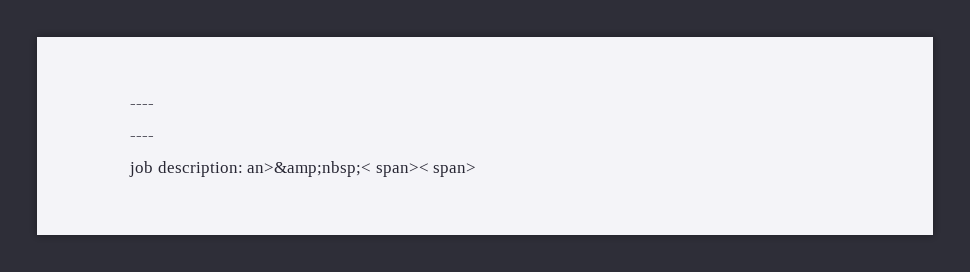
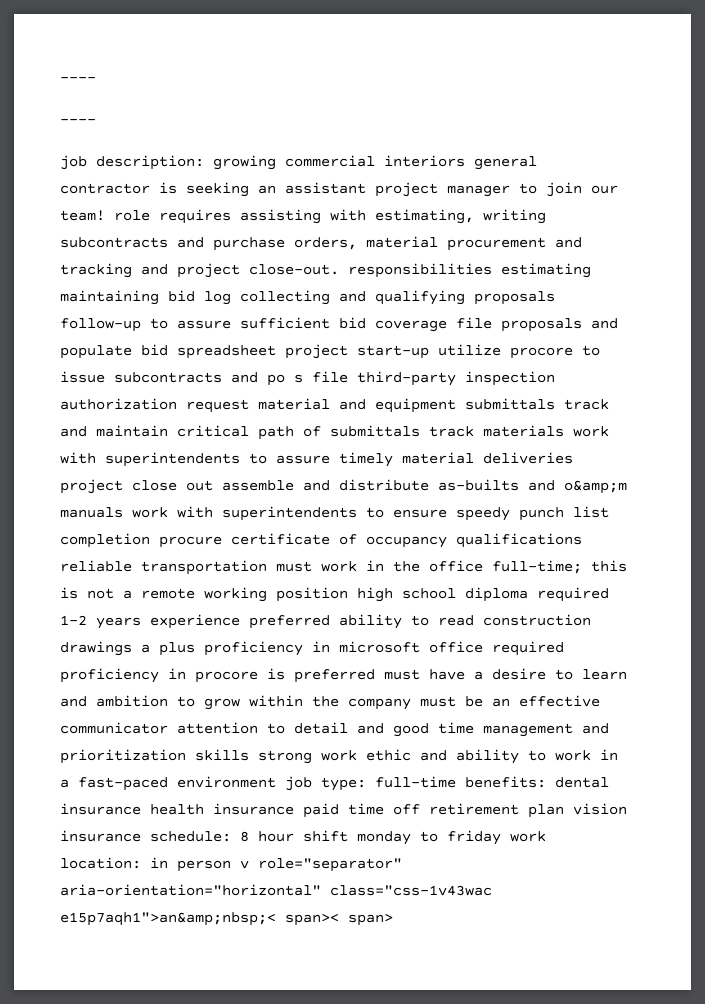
[247,161,372,177] an>&amp;nbsp;< -> [213,155,537,170] [60,182,618,197] [60,209,546,224] [60,236,582,251] [60,263,591,278] [60,290,555,305] [60,317,618,332] [60,344,600,359] [60,371,555,386] [60,398,609,413] [60,425,609,440] [60,452,573,467] [60,479,627,494] [60,506,609,521] [60,533,582,548] [60,560,627,575] [60,587,609,602] [60,614,591,629] [60,641,564,656] [60,668,627,683] [60,695,600,710] [60,722,609,737] [60,749,618,764] [60,776,609,791] [60,803,627,818] [60,830,546,845] [60,857,402,872] [60,884,492,896] [60,912,276,926] growing commercial interiors general contractor is seeking an assistant project manager to join our team! role requires assisting with estimating, writing subcontracts and purchase orders, material procurement and tracking and project close-out. responsibilities estimating maintaining bid log collecting and qualifying proposals follow-up to assure sufficient bid coverage file proposals and populate bid spreadsheet project start-up utilize procore to issue subcontracts and po s file third-party inspection authorization request material and equipment submittals track and maintain critical path of submittals track materials work with superintendents to assure timely material deliveries project close out assemble and distribute as-builts and o&amp;m manuals work with superintendents to ensure speedy punch list completion procure certificate of occupancy qualifications reliable transportation must work in the office full-time; this is not a remote working position high school diploma required 1-2 years experience preferred ability to read construction drawings a plus proficiency in microsoft office required proficiency in procore is preferred must have a desire to learn and ambition to grow within the company must be an effective communicator attention to detail and good time management and prioritization skills strong work ethic and ability to work in a fast-paced environment job type: full-time benefits: dental insurance health insurance paid time off retirement plan vision insurance schedule: 8 hour shift monday to friday work location: in person v role="separator" aria-orientation="horizontal" class="css-1v43wac e15p7aqh1">an&amp;nbsp;<

